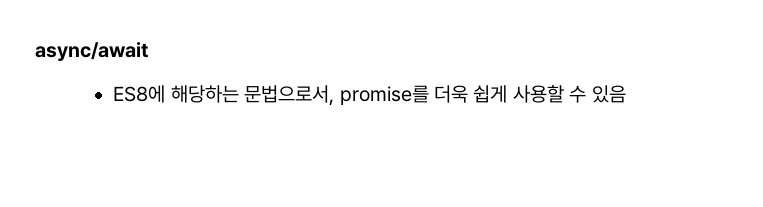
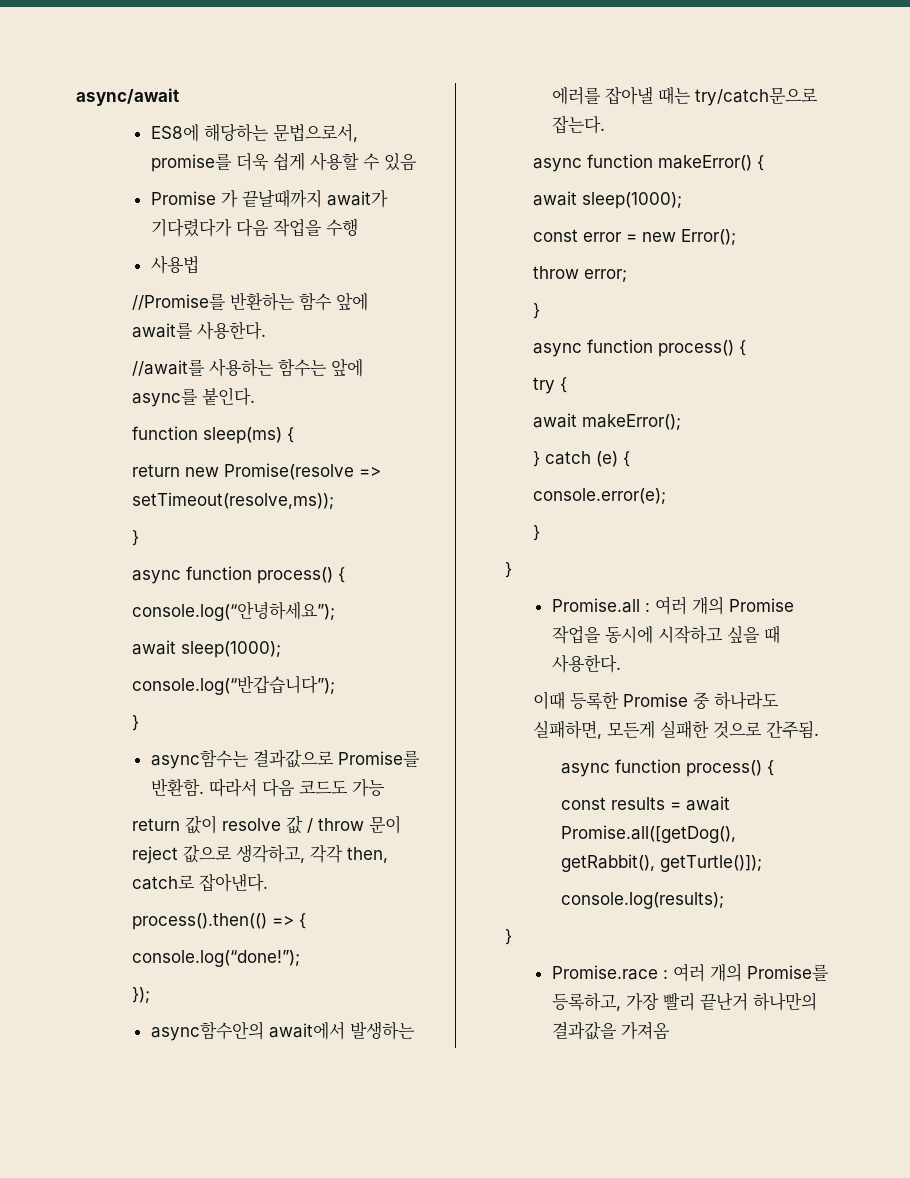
(626, 94) none -> [150,189,388,208] [150,219,358,237] [150,255,199,274] [132,292,369,311] [132,321,267,340] [132,358,364,377] [132,387,256,407] [132,426,295,444] [132,463,382,480] [132,492,335,509] [132,530,140,546] [132,566,346,584] [132,601,336,621] [132,640,282,658] [132,675,336,695] [132,715,140,731] [150,749,420,769] [150,778,385,797] [132,815,402,834] [132,844,389,864] [132,873,269,892] [132,913,307,930] [132,950,301,967] [132,987,151,1003] [150,1021,415,1041] [551,86,818,106] [551,115,605,134] [533,154,765,172] [533,191,683,209] [533,229,737,245] [533,266,628,282] [533,303,541,319] [533,339,747,357] [533,377,568,394] [533,413,682,430] [533,451,631,467] [533,488,667,504] [533,525,541,541] [505,562,513,578] [551,596,794,615] [551,625,780,644] [551,654,621,673] [533,691,780,710] [533,720,820,739] [561,759,775,777] [561,796,731,811] [561,825,737,843] [561,854,763,872] [561,892,725,909] [505,929,513,945] [551,963,829,982] [551,992,817,1011] [551,1021,670,1040] // Promise 가 끝날때까지 await가 기다렸다가 다음 작업을 수행 // 사용법 // //Promise를 반환하는 함수 앞에 await를 사용한다. // //await를 사용하는 함수는 앞에 async를 붙인다. // function sleep(ms) { // return new Promise(resolve => setTimeout(resolve,ms)); // } // async function process() { // console.log(“안녕하세요”); // await sleep(1000); // console.log(“반갑습니다”); // } // async함수는 결과값으로 Promise를 반환함. 따라서 다음 코드도 가능 // return 값이 resolve 값 / throw 문이 reject 값으로 생각하고, 각각 then, catch로 잡아낸다. // process().then(() => { // console.log(“done!”); // }); // async함수안의 await에서 발생하는 에러를 잡아낼 때는 try/catch문으로 잡는다. // async function makeError() { // await sleep(1000); // const error = new Error(); // throw error; // } // async function process() { // try { // await makeError(); // } catch (e) { // console.error(e); // } // } // Promise.all : 여러 개의 Promise 작업을 동시에 시작하고 싶을 때 사용한다. // 이때 등록한 Promise 중 하나라도 실패하면, 모든게 실패한 것으로 간주됨. // async function process() { // const results = await Promise.all([getDog(), getRabbit(), getTurtle()]); // console.log(results); // } // Promise.race : 여러 개의 Promise를 등록하고, 가장 빨리 끝난거 하나만의 결과값을 가져옴

